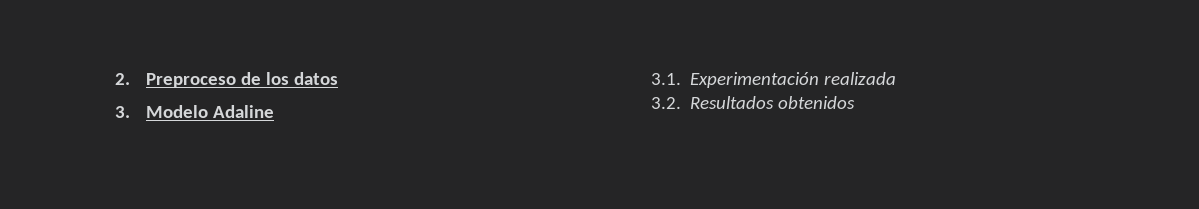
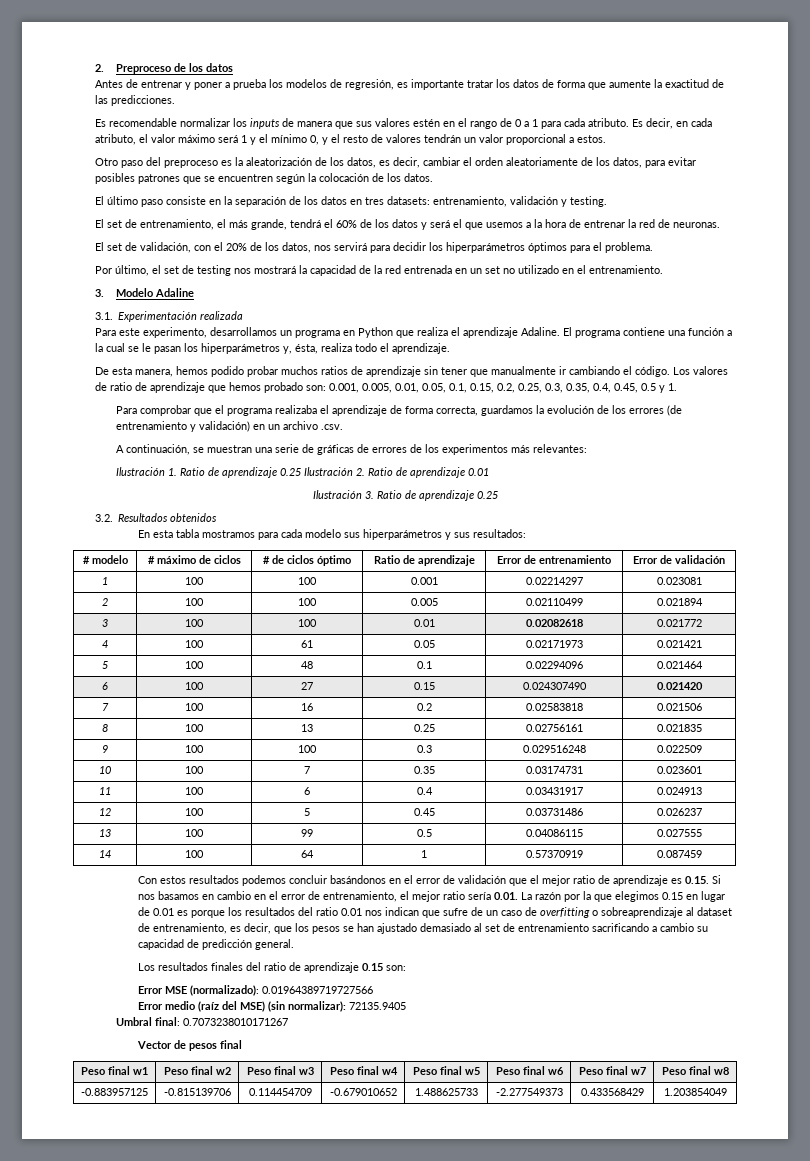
(339, 78) none -> [94,79,724,90] [94,95,175,106] [94,118,712,129] [94,134,606,145] [94,157,696,168] [94,173,433,184] [94,196,607,207] [94,219,720,230] [94,242,653,253] [94,265,663,276] // Antes de entrenar y poner a prueba los modelos de regresión, es importante tratar los datos de forma que aumente la exactitud de las predicciones. // Es recomendable normalizar los inputs de manera que sus valores estén en el rango de 0 a 1 para cada atributo. Es decir, en cada atributo, el valor máximo será 1 y el mínimo 0, y el resto de valores tendrán un valor proporcional a estos. // Otro paso del preproceso es la aleatorización de los datos, es decir, cambiar el orden aleatoriamente de los datos, para evitar posibles patrones que se encuentren según la colocación de los datos. // El último paso consiste en la separación de los datos en tres datasets: entrenamiento, validación y testing. // El set de entrenamiento, el más grande, tendrá el 60% de los datos y será el que usemos a la hora de entrenar la red de neuronas. // El set de validación, con el 20% de los datos, nos servirá para decidir los hiperparámetros óptimos para el problema. // Por último, el set de testing nos mostrará la capacidad de la red entrenada en un set no utilizado en el entrenamiento.
[650,96,855,109] 3.2. Resultados obtenidos -> [94,327,732,338] [94,343,450,354] [94,366,728,377] [94,382,677,393] [116,405,683,416] [116,421,344,432] [116,444,588,455] [116,467,490,478] [312,490,498,501] [94,513,218,522] [137,529,526,540] [82,555,128,564] [147,555,241,564] [263,555,351,566] [373,555,475,566] [497,555,611,564] [633,555,725,564] [102,577,108,585] [185,577,204,585] [298,577,317,585] [410,577,438,585] [525,577,583,585] [656,577,702,585] [102,598,108,606] [185,598,204,606] [298,598,317,606] [410,598,438,606] [525,598,583,606] [656,598,703,606] [102,619,108,627] [185,619,204,627] [298,619,317,627] [413,619,435,627] [525,619,583,627] [656,619,702,627] [102,640,108,648] [185,640,204,648] [301,640,313,648] [413,640,435,648] [525,640,583,648] [656,640,702,648] [102,661,108,669] [185,661,204,669] [301,661,313,669] [416,661,432,669] [525,661,583,669] [656,661,703,669] [102,682,108,690] [185,682,204,690] [301,682,313,690] [413,682,435,690] [522,682,587,690] [656,682,703,690] [102,703,109,711] [185,703,204,711] [301,703,313,711] [416,703,432,711] [525,703,583,711] [656,703,702,711] [102,724,108,732] [185,724,204,732] [301,724,313,732] [413,724,435,732] [525,724,583,732] [656,724,702,732] [102,745,108,753] [185,745,204,753] [298,745,317,753] [416,745,432,753] [522,745,586,753] [656,745,702,753] [99,766,111,774] [185,766,204,774] [304,766,310,774] [413,766,435,774] [525,766,583,774] [656,766,702,774] [99,787,111,795] [185,787,204,795] [304,787,310,795] [416,787,433,795] [525,787,583,795] [656,787,702,795] [99,808,111,816] [185,808,204,816] [304,808,310,816] [413,808,435,816] [525,808,583,816] [656,808,702,816] [99,829,111,837] [185,829,204,837] [301,829,313,837] [416,829,432,837] [525,829,583,837] [656,829,702,837] [99,850,111,858] [185,850,204,858] [301,850,314,858] [421,850,427,858] [525,850,583,858] [656,850,702,858] [137,875,721,886] [137,891,725,902] [137,907,732,918] [137,923,708,934] [137,939,294,950] [137,962,406,973] [137,985,373,996] [137,1001,406,1012] [116,1017,289,1026] [136,1040,242,1051] [81,1066,148,1075] [163,1066,231,1075] [246,1066,314,1075] [329,1066,398,1075] [412,1066,480,1075] [495,1066,564,1075] [578,1066,646,1075] [661,1066,729,1075] [81,1088,148,1096] [163,1088,231,1096] [248,1088,312,1096] [329,1088,397,1096] [414,1088,478,1096] [495,1088,563,1096] [580,1088,644,1096] [663,1088,727,1096] Para este experimento, desarrollamos un programa en Python que realiza el aprendizaje Adaline. El programa contiene una función a la cual se le pasan los hiperparámetros y, ésta, realiza todo el aprendizaje. // De esta manera, hemos podido probar muchos ratios de aprendizaje sin tener que manualmente ir cambiando el código. Los valores de ratio de aprendizaje que hemos probado son: 0.001, 0.005, 0.01, 0.05, 0.1, 0.15, 0.2, 0.25, 0.3, 0.35, 0.4, 0.45, 0.5 y 1. // Para comprobar que el programa realizaba el aprendizaje de forma correcta, guardamos la evolución de los errores (de entrenamiento y validación) en un archivo .csv. // A continuación, se muestran una serie de gráficas de errores de los experimentos más relevantes: // Ilustración 1. Ratio de aprendizaje 0.25 Ilustración 2. Ratio de aprendizaje 0.01 // Ilustración 3. Ratio de aprendizaje 0.25 // 3.2. Resultados obtenidos // En esta tabla mostramos para cada modelo sus hiperparámetros y sus resultados: // # modelo | # máximo de ciclos | # de ciclos óptimo | Ratio de aprendizaje | Error de entrenamiento | Error de validación // 1 | 100 | 100 | 0.001 | 0.02214297 | 0.023081 // 2 | 100 | 100 | 0.005 | 0.02110499 | 0.021894 // 3 | 100 | 100 | 0.01 | 0.02082618 | 0.021772 // 4 | 100 | 61 | 0.05 | 0.02171973 | 0.021421 // 5 | 100 | 48 | 0.1 | 0.02294096 | 0.021464 // 6 | 100 | 27 | 0.15 | 0.024307490 | 0.021420 // 7 | 100 | 16 | 0.2 | 0.02583818 | 0.021506 // 8 | 100 | 13 | 0.25 | 0.02756161 | 0.021835 // 9 | 100 | 100 | 0.3 | 0.029516248 | 0.022509 // 10 | 100 | 7 | 0.35 | 0.03174731 | 0.023601 // 11 | 100 | 6 | 0.4 | 0.03431917 | 0.024913 // 12 | 100 | 5 | 0.45 | 0.03731486 | 0.026237 // 13 | 100 | 99 | 0.5 | 0.04086115 | 0.027555 // 14 | 100 | 64 | 1 | 0.57370919 | 0.087459 // Con estos resultados podemos concluir basándonos en el error de validación que el mejor ratio de aprendizaje es 0.15. Si nos basamos en cambio en el error de entrenamiento, el mejor ratio sería 0.01. La razón por la que elegimos 0.15 en lugar de 0.01 es porque los resultados del ratio 0.01 nos indican que sufre de un caso de overfitting o sobreaprendizaje al dataset de entrenamiento, es decir, que los pesos se han ajustado demasiado al set de entrenamiento sacrificando a cambio su capacidad de predicción general. // Los resultados finales del ratio de aprendizaje 0.15 son: // Error MSE (normalizado): 0.01964389719727566 // Error medio (raíz del MSE) (sin normalizar): 72135.9405 // Umbral final: 0.7073238010171267 // Vector de pesos final // Peso final w1 | Peso final w2 | Peso final w3 | Peso final w4 | Peso final w5 | Peso final w6 | Peso final w7 | Peso final w8 // -0.883957125 | -0.815139706 | 0.114454709 | -0.679010652 | 1.488625733 | -2.277549373 | 0.433568429 | 1.203854049

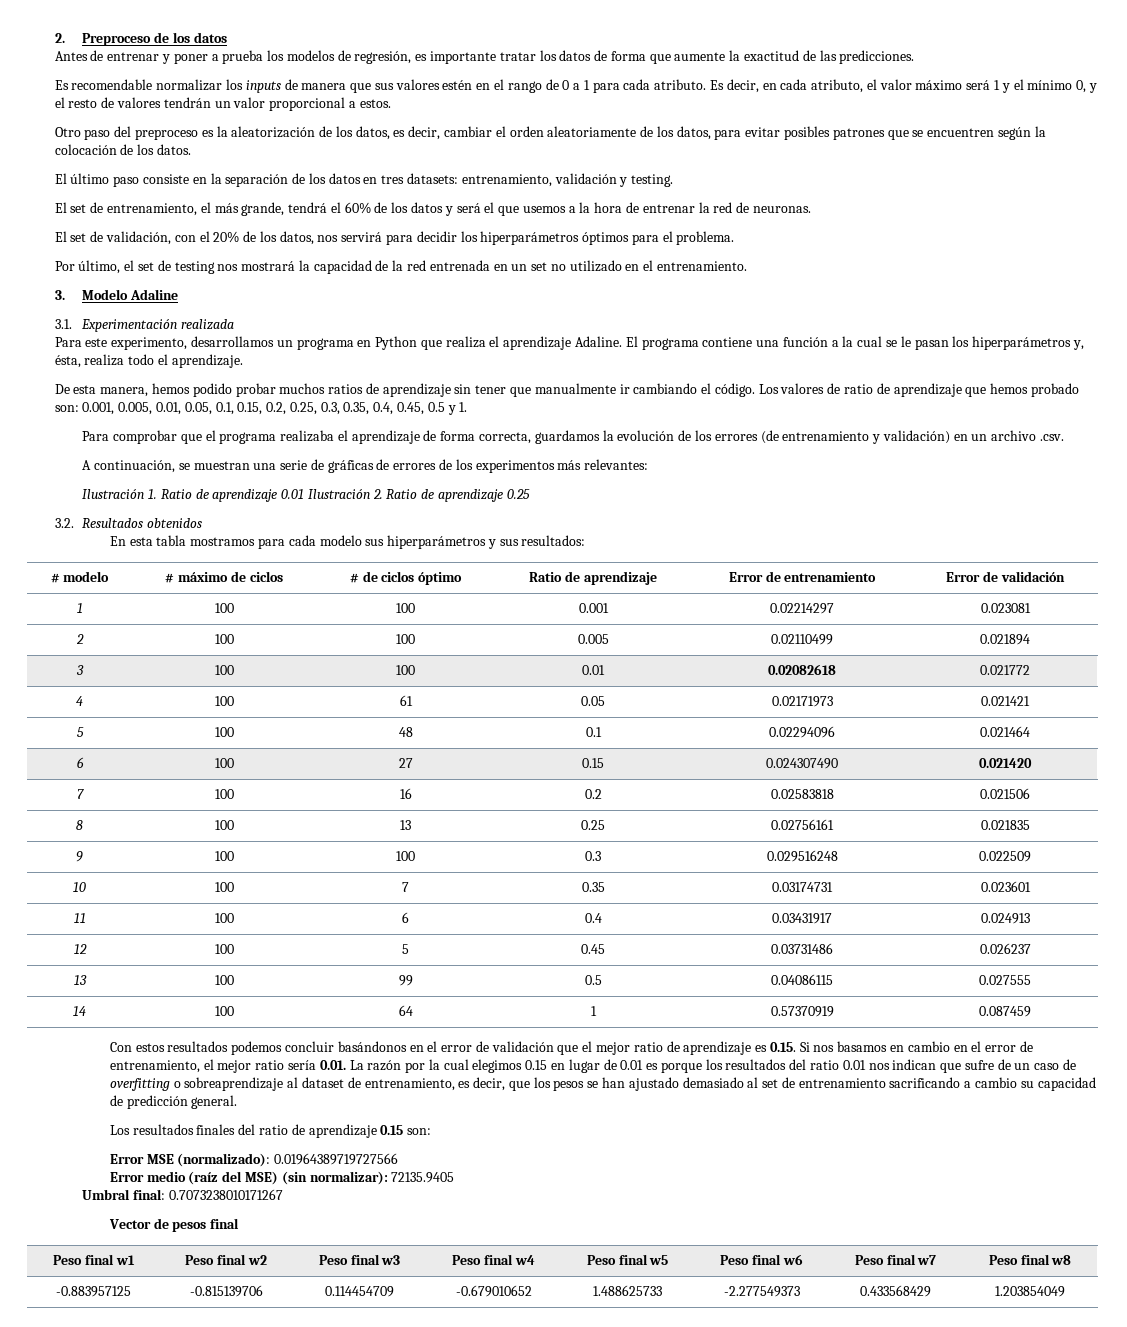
[280,468,302,476] 0.25 -> [281,489,305,499] 0.01
[468,468,490,476] [312,490,474,501] 0.01 // Ilustración 3. Ratio de aprendizaje -> (504, 495) none
[593,894,612,902] que -> [443,1059,469,1070] cual

